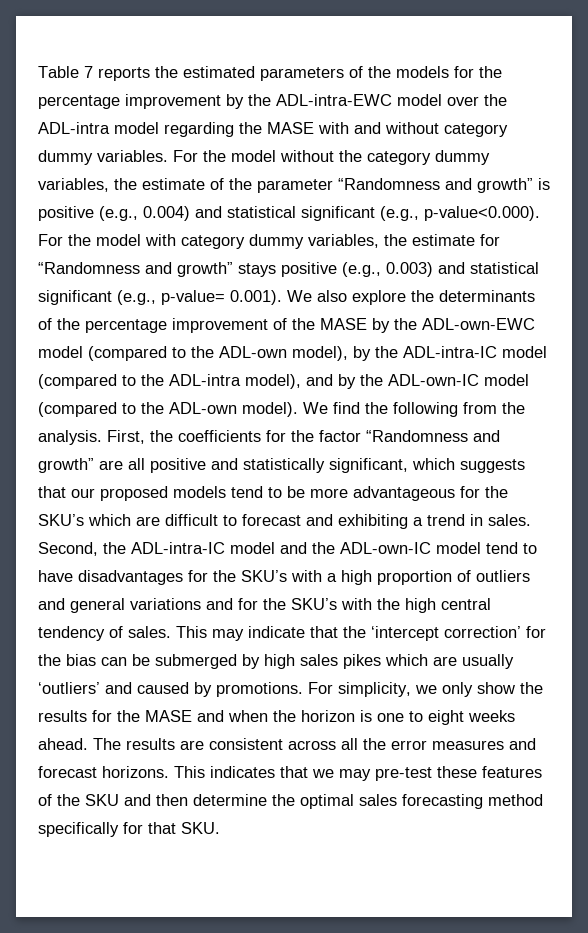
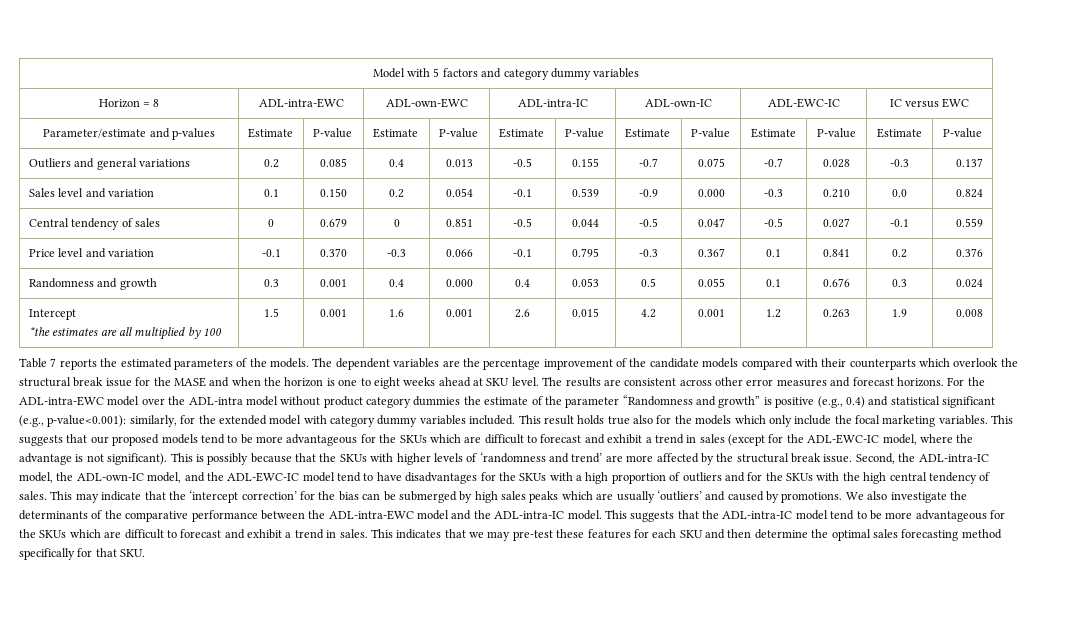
(38, 72) none -> [372,68,640,80] [98,99,160,108] [258,98,344,108] [385,98,468,108] [517,99,588,107] [644,99,712,107] [767,98,840,108] [889,98,970,108] [43,128,215,140] [247,128,293,138] [312,128,352,138] [372,128,418,138] [438,128,478,138] [498,128,544,138] [564,128,604,138] [624,128,670,138] [690,128,730,138] [751,128,796,138] [817,128,856,138] [877,128,922,138] [943,128,982,138] [28,158,191,170] [263,159,279,168] [320,158,347,167] [389,159,404,167] [446,159,473,167] [513,158,532,167] [572,158,599,167] [639,158,658,167] [697,158,725,167] [764,158,783,167] [823,159,850,168] [890,159,909,167] [956,158,984,167] [28,188,155,198] [263,189,279,197] [320,188,347,197] [389,189,404,198] [446,188,473,197] [513,189,532,197] [572,188,599,197] [639,189,658,197] [697,189,725,197] [764,189,783,197] [823,189,850,198] [892,189,907,197] [956,189,984,198] [28,218,161,230] [268,219,274,227] [320,218,347,227] [393,219,400,227] [446,218,473,227] [513,218,532,227] [572,219,599,227] [639,218,658,227] [697,218,725,227] [764,218,783,227] [823,218,850,228] [890,219,909,227] [956,218,984,227] [28,248,155,258] [261,249,281,257] [320,248,347,257] [387,249,406,257] [446,249,473,257] [513,249,532,257] [572,248,599,257] [639,249,658,257] [697,248,725,257] [766,249,781,257] [823,249,850,257] [892,249,907,258] [956,248,984,257] [28,278,157,290] [263,279,279,287] [320,279,347,287] [389,279,404,287] [446,279,473,287] [515,279,530,287] [572,278,599,287] [641,278,656,287] [697,278,725,287] [766,279,781,287] [823,278,850,287] [892,279,907,287] [956,279,984,288] [28,309,76,320] [28,327,223,340] [263,308,279,317] [320,309,347,317] [389,309,404,317] [446,309,473,317] [515,309,530,318] [572,308,599,317] [641,309,656,318] [697,309,725,317] [766,309,781,318] [823,309,850,318] [892,309,907,317] [956,309,984,317] Model with 5 factors and category dummy variables // Horizon = 8 | ADL-intra-EWC | ADL-own-EWC | ADL-intra-IC | ADL-own-IC | ADL-EWC-IC | IC versus EWC // Parameter/estimate and p-values | Estimate | P-value | Estimate | P-value | Estimate | P-value | Estimate | P-value | Estimate | P-value | Estimate | P-value // Outliers and general variations | 0.2 | 0.085 | 0.4 | 0.013 | -0.5 | 0.155 | -0.7 | 0.075 | -0.7 | 0.028 | -0.3 | 0.137 // Sales level and variation | 0.1 | 0.150 | 0.2 | 0.054 | -0.1 | 0.539 | -0.9 | 0.000 | -0.3 | 0.210 | 0.0 | 0.824 // Central tendency of sales | 0 | 0.679 | 0 | 0.851 | -0.5 | 0.044 | -0.5 | 0.047 | -0.5 | 0.027 | -0.1 | 0.559 // Price level and variation | -0.1 | 0.370 | -0.3 | 0.066 | -0.1 | 0.795 | -0.3 | 0.367 | 0.1 | 0.841 | 0.2 | 0.376 // Randomness and growth | 0.3 | 0.001 | 0.4 | 0.000 | 0.4 | 0.053 | 0.5 | 0.055 | 0.1 | 0.676 | 0.3 | 0.024 // Intercept // *the estimates are all multiplied by 100 | 1.5 | 0.001 | 1.6 | 0.001 | 2.6 | 0.015 | 4.2 | 0.001 | 1.2 | 0.263 | 1.9 | 0.008 //
[396,66,502,78] [38,94,244,109] models for the percentage improvement by -> [270,358,1018,370] [19,377,965,389] models. The dependent variables are the percentage improvement of the candidate models compared with their counterparts which overlook the structural break issue for the MASE and when the horizon is one to eight weeks ahead at SKU level. The results are consistent across other error measures and forecast horizons. For
[164,122,508,137] [38,150,490,165] [38,178,109,192] regarding the MASE with and without category dummy variables. For the model without the category dummy variables, -> [280,396,461,408] without product category dummies
[143,206,540,221] [38,234,500,249] [38,262,539,277] [38,290,535,305] [38,318,535,333] [38,346,547,361] [38,374,529,389] [38,402,525,417] [38,430,500,445] [38,458,455,473] 0.004) and statistical significant (e.g., p-value<0.000). For the model with category dummy variables, the estimate for “Randomness and growth” stays positive (e.g., 0.003) and statistical significant (e.g., p-value= 0.001). We also explore the determinants of the percentage improvement of the MASE by the ADL-own-EWC model (compared to the ADL-own model), by the ADL-intra-IC model (compared to the ADL-intra model), and by the ADL-own-IC model (compared to the ADL-own model). We find the following from the analysis. First, the coefficients for the factor “Randomness and growth” are all positive and statistically significant, which -> [845,396,995,408] [19,415,1014,427] 0.4) and statistical significant (e.g., p-value<0.001): similarly, for the extended model with category dummy variables included. This result holds true also for the models which only include the focal marketing variables. This
[38,514,531,529] [38,542,431,556] SKU’s which are difficult to forecast and exhibiting a trend in sales. Second, the ADL-intra-IC model and the ADL-own-IC -> [399,434,974,446] [19,452,989,465] [19,472,300,483] SKUs which are difficult to forecast and exhibit a trend in sales (except for the ADL-EWC-IC model, where the advantage is not significant). This is possibly because that the SKUs with higher levels of ‘randomness and trend’ are more affected by the structural break issue. Second, the ADL-intra-IC model, the ADL-own-IC model, and the ADL-EWC-IC
[241,570,287,582] SKU’s -> [519,473,547,481] SKUs
[70,598,337,613] general variations and for the SKU’s -> [747,472,813,481] for the SKUs
[343,654,381,669] pikes -> [529,491,559,503] peaks
[308,682,543,697] [38,710,515,725] [38,738,536,750] [38,766,169,778] For simplicity, we only show the results for the MASE and when the horizon is one to eight weeks ahead. The results are consistent across all the error measures and forecast horizons. -> [845,491,967,503] [19,510,1005,522] [19,529,368,539] We also investigate the determinants of the comparative performance between the ADL-intra-EWC model and the ADL-intra-IC model. This suggests that the ADL-intra-IC model tend to be more advantageous for the SKUs which are difficult to forecast and exhibit a trend in sales.
[38,794,80,806] of the -> [633,529,677,538] for each

